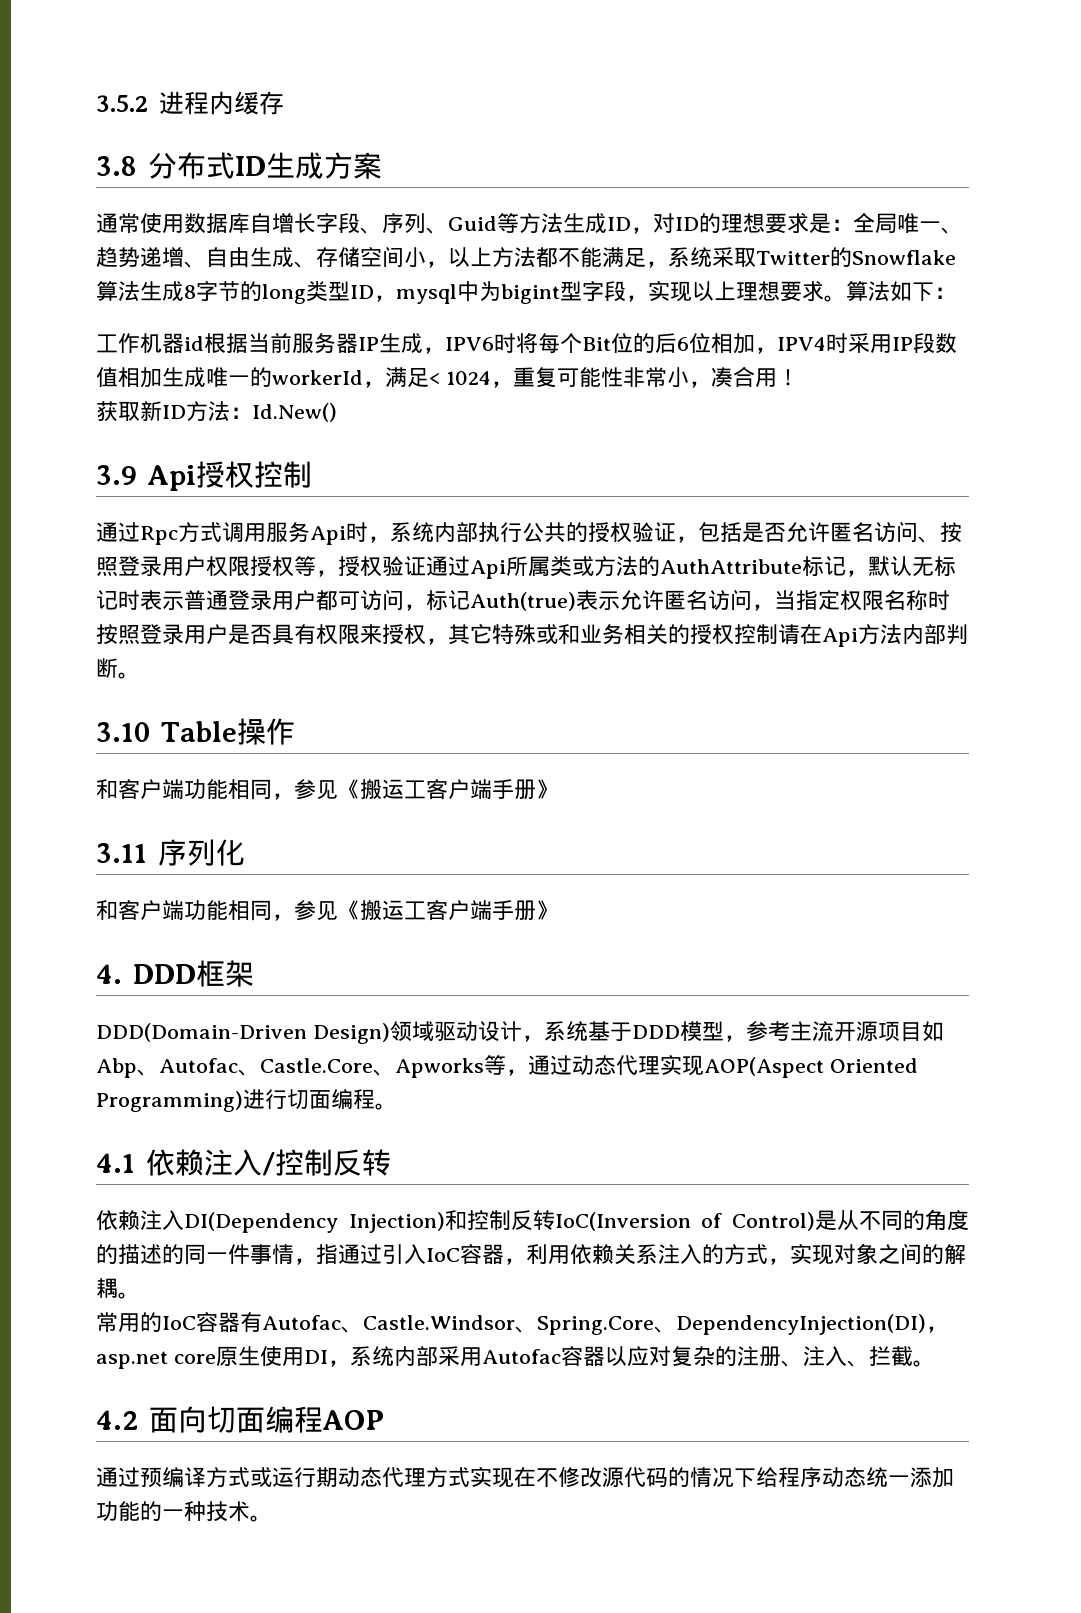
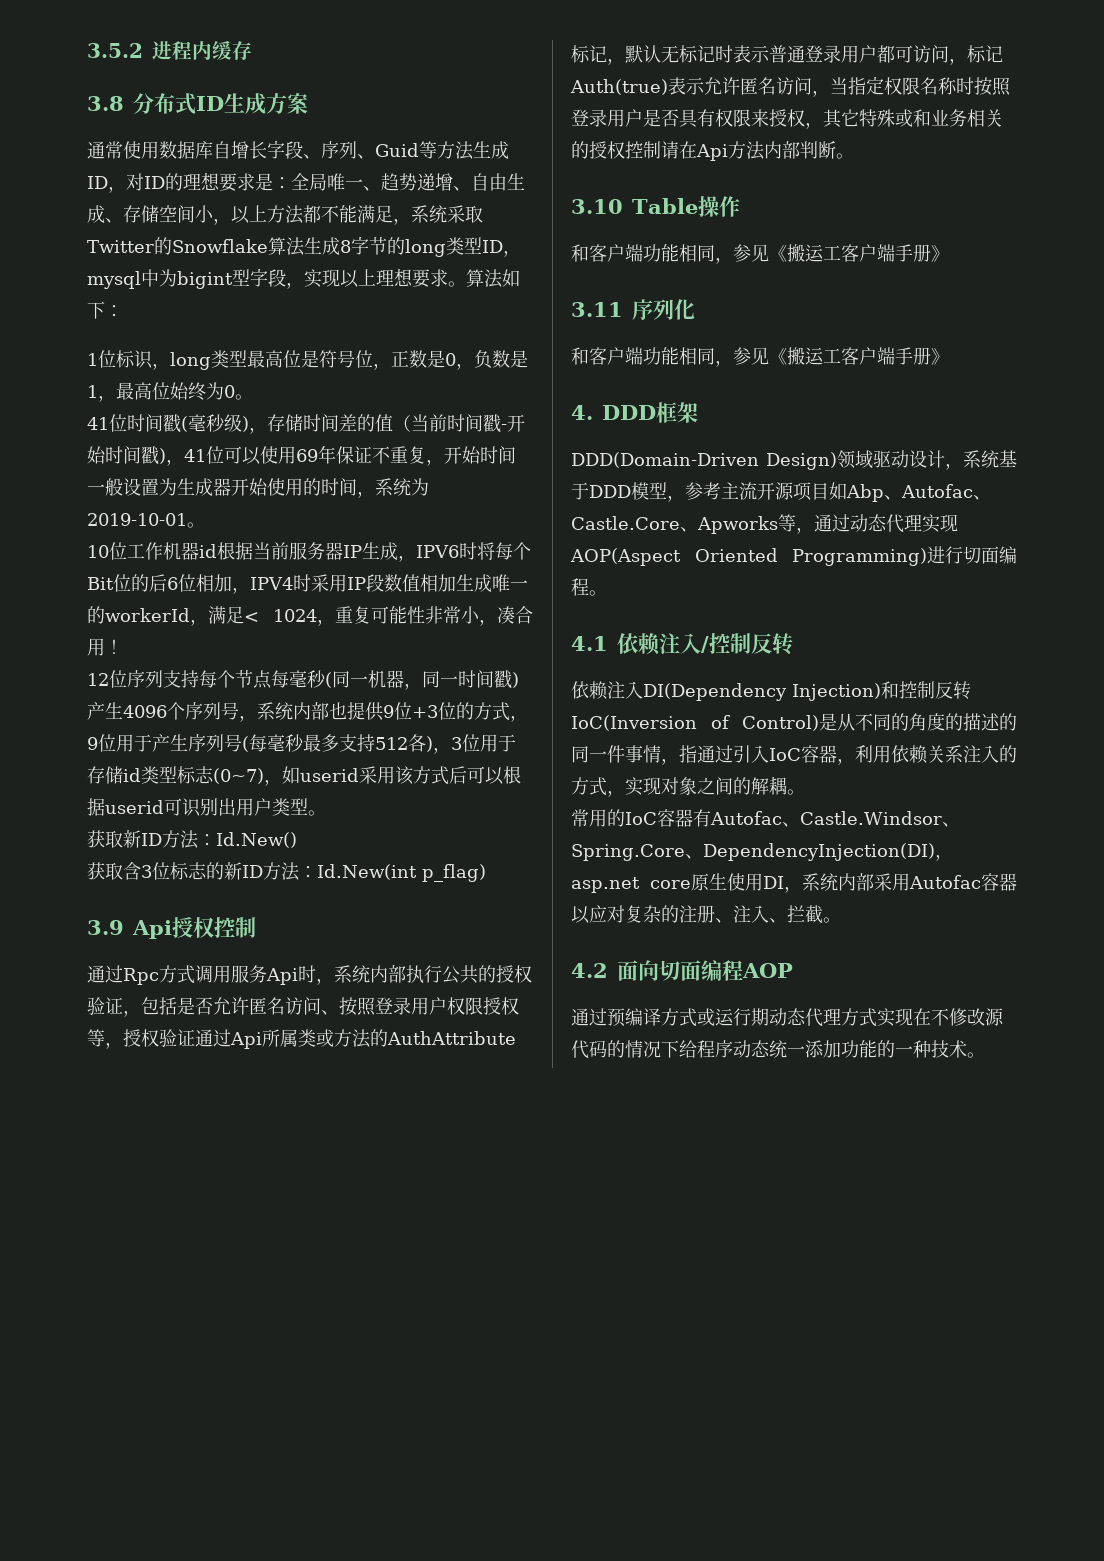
(956, 293) none -> [87,350,528,370] [87,382,253,402] [87,414,525,434] [87,445,516,466] [87,478,429,498] [87,513,205,528] [87,542,127,560] 1位标识，long类型最高位是符号位，正数是0，负数是1，最高位始终为0。 // 41位时间戳(毫秒级)，存储时间差的值（当前时间戳-开始时间戳)，41位可以使用69年保证不重复，开始时间一般设置为生成器开始使用的时间，系统为2019-10-01。 // 10位
(799, 377) none -> [87,670,519,690] [87,702,528,722] [87,734,516,754] [87,766,521,786] [87,798,326,817] // 12位序列支持每个节点每毫秒(同一机器，同一时间戳)产生4096个序列号，系统内部也提供9位+3位的方式，9位用于产生序列号(每毫秒最多支持512各)，3位用于存储id类型标志(0~7)，如userid采用该方式后可以根据userid可识别出用户类型。
(337, 412) none -> [87,862,486,882] // 获取含3位标志的新ID方法：Id.New(int p_flag)

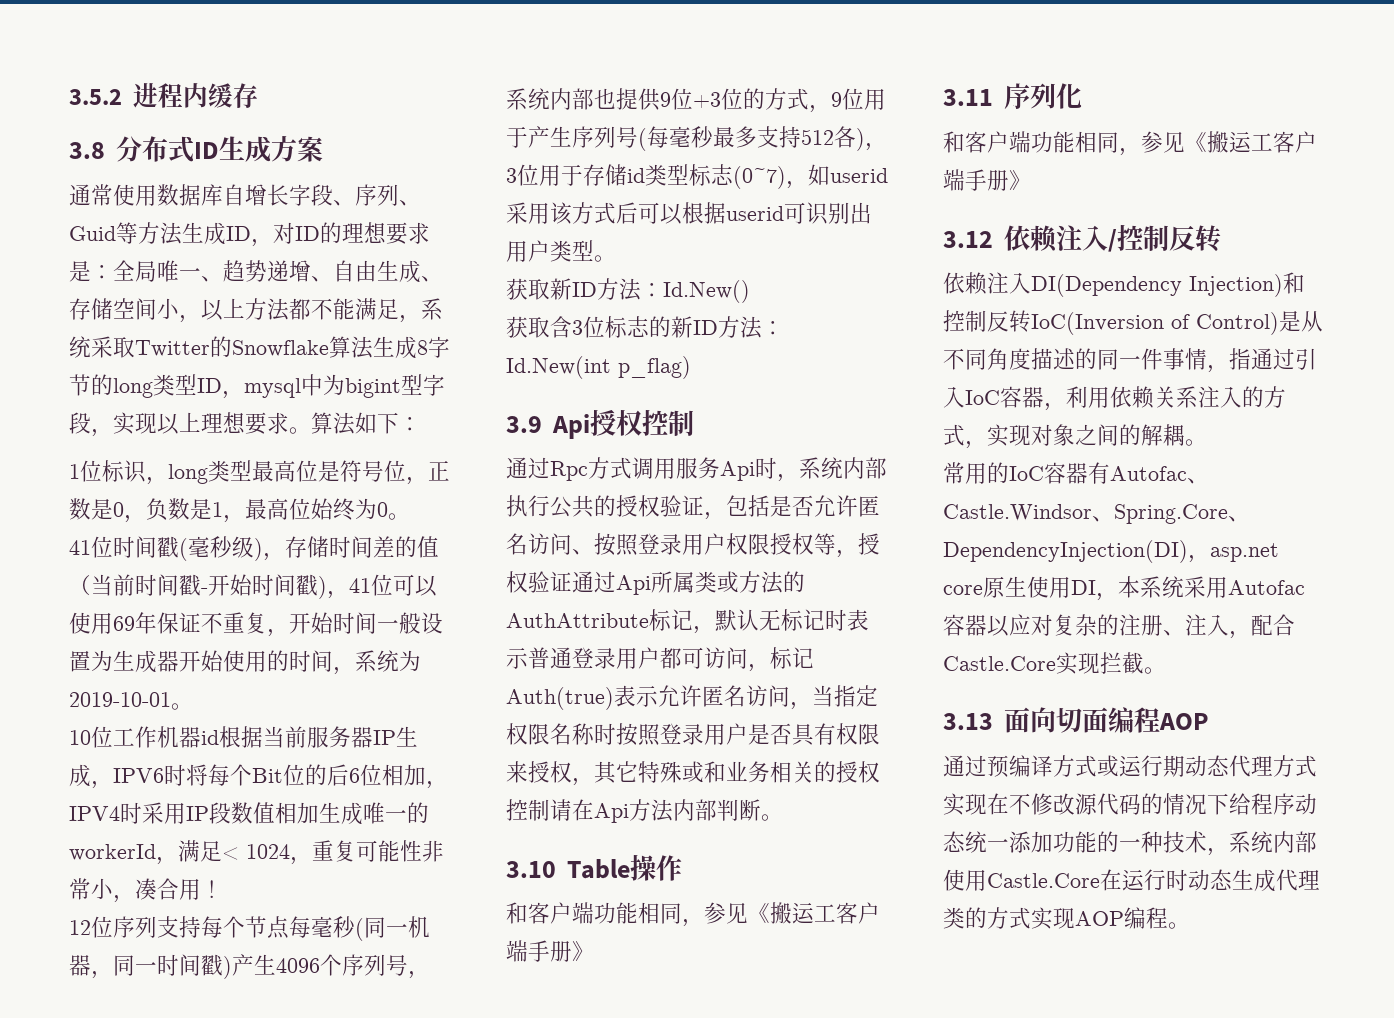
[571,402,698,423] [571,450,1017,470] [571,482,991,502] [571,514,958,534] [570,546,1017,566] [571,578,607,596] [571,636,608,651] 4. DDD框架 // DDD(Domain-Driven Design)领域驱动设计，系统基于DDD模型，参考主流开源项目如Abp、Autofac、Castle.Core、Apworks等，通过动态代理实现AOP(Aspect Oriented Programming)进行切面编程。 // 4.1 -> [943,231,993,248] 3.12
[891,713,963,731] 的角度的 -> [987,348,1031,370] 角度
[802,873,874,891] 系统内部 -> [1118,576,1184,598] 本系统
[769,918,787,923] 、 -> [1229,614,1295,639] [943,652,1100,675] ，配合Castle.Core实现
[571,963,608,978] 4.2 -> [943,713,993,730] 3.13
(967, 1049) none -> [1207,831,1317,856] [943,869,1320,892] [943,907,1168,930] ，系统内部使用Castle.Core在运行时动态生成代理类的方式实现AOP编程

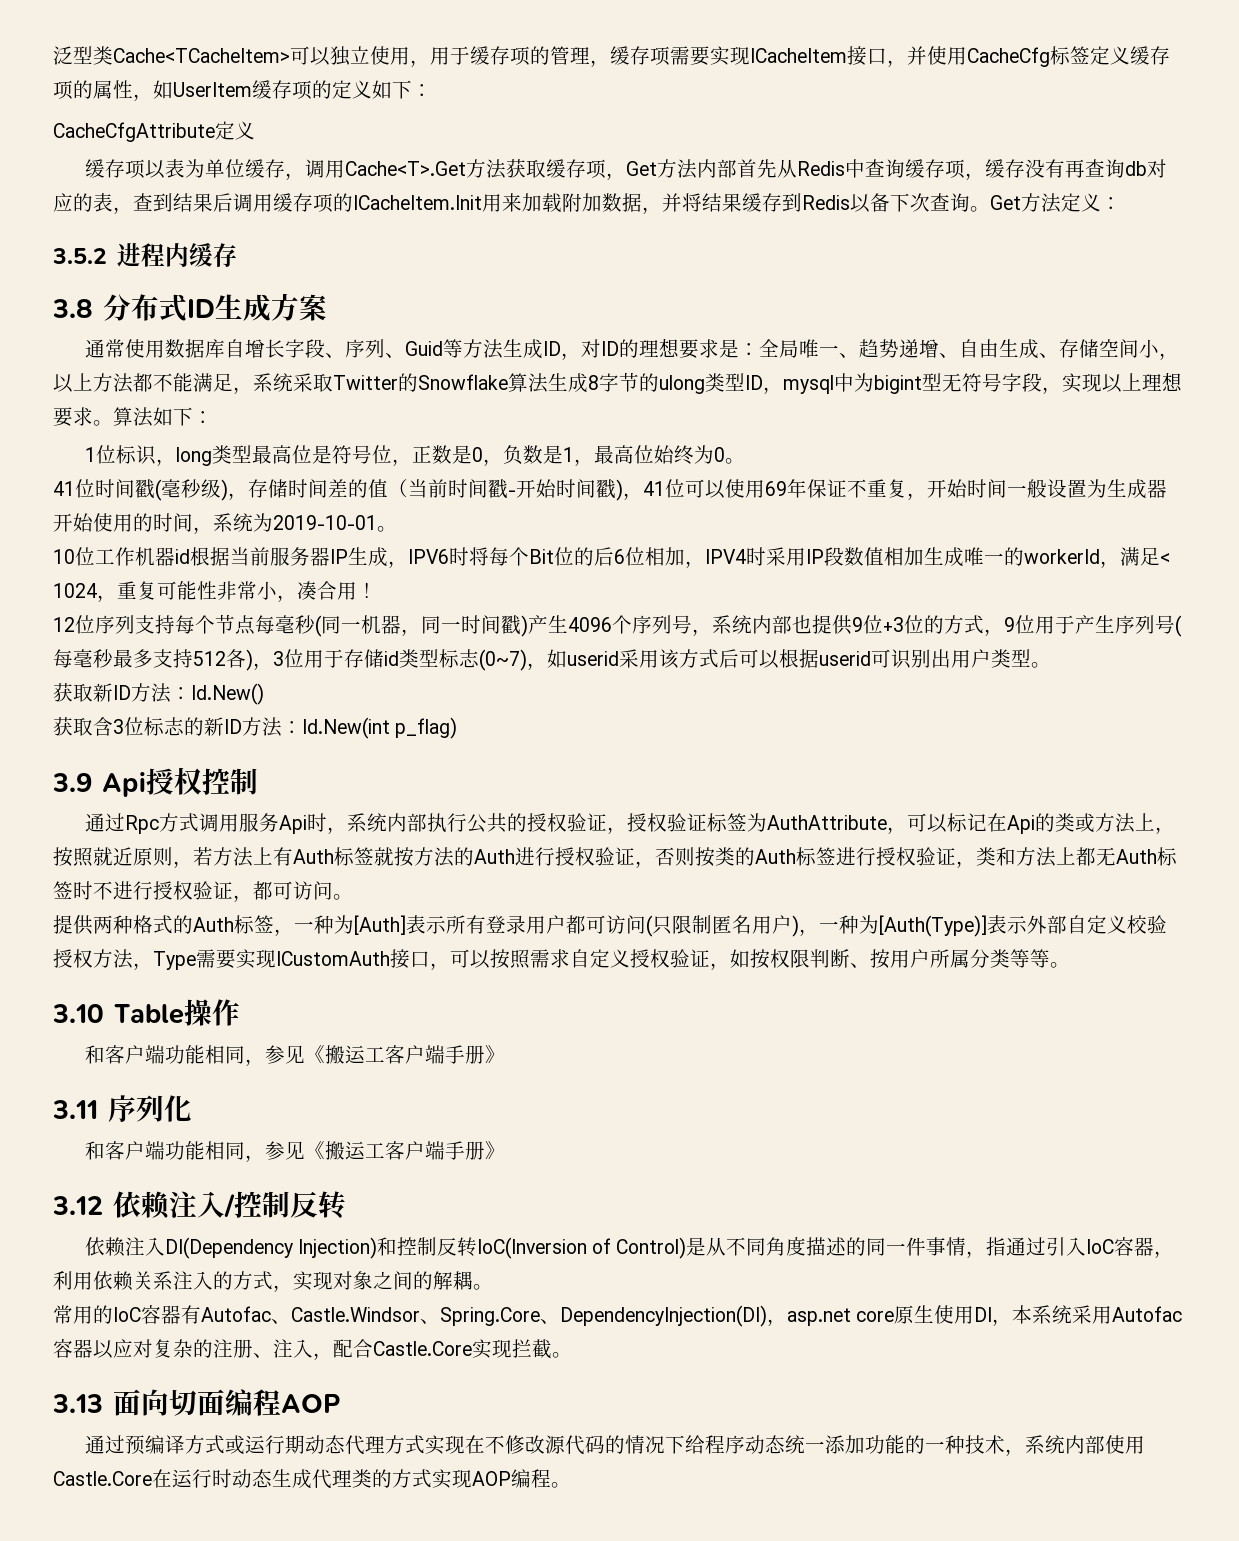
(69, 97) none -> [53,46,1170,67] [53,80,432,101] [53,121,255,142] [84,159,1167,180] [53,193,1121,214] 泛型类Cache<TCacheItem>可以独立使用，用于缓存项的管理，缓存项需要实现ICacheItem接口，并使用CacheCfg标签定义缓存项的属性，如UserItem缓存项的定义如下： // CacheCfgAttribute定义 // 缓存项以表为单位缓存，调用Cache<T>.Get方法获取缓存项，Get方法内部首先从Redis中查询缓存项，缓存没有再查询db对应的表，查到结果后调用缓存项的ICacheItem.Init用来加载附加数据，并将结果缓存到Redis以备下次查询。Get方法定义： //
[113,378,153,398] long -> [659,375,705,394] ulong
(423, 384) none -> [942,373,1002,392] 无符号
[726,495,880,517] [506,533,880,558] [506,571,805,595] [506,609,869,634] [506,647,814,672] [506,685,878,710] [506,723,880,746] [506,761,880,786] [506,799,761,823] 包括是否允许匿名访问、按照登录用户权限授权等，授权验证通过Api所属类或方法的AuthAttribute标记，默认无标记时表示普通登录用户都可访问，标记Auth(true)表示允许匿名访问，当指定权限名称时按照登录用户是否具有权限来授权，其它特殊或和业务相关的授权控制请在Api方法内部判断 -> [626,813,1175,834] [53,847,1178,868] [53,881,353,902] [53,915,1167,937] [53,949,1050,970] 授权验证标签为AuthAttribute，可以标记在Api的类或方法上，按照就近原则，若方法上有Auth标签就按方法的Auth进行授权验证，否则按类的Auth标签进行授权验证，类和方法上都无Auth标签时不进行授权验证，都可访问。 // 提供两种格式的Auth标签，一种为[Auth]表示所有登录用户都可访问(只限制匿名用户)，一种为[Auth(Type)]表示外部自定义校验授权方法，Type需要实现ICustomAuth接口，可以按照需求自定义授权验证，如按权限判断、按用户所属分类等等

